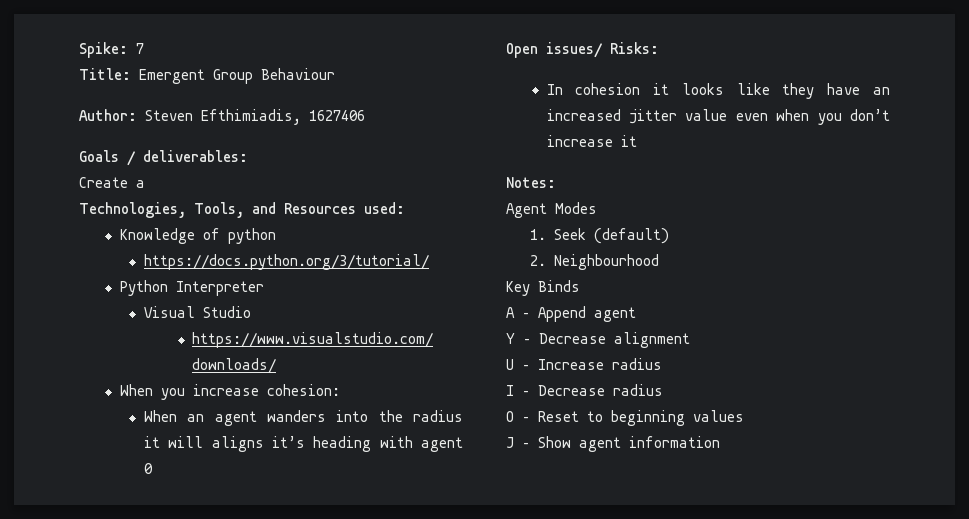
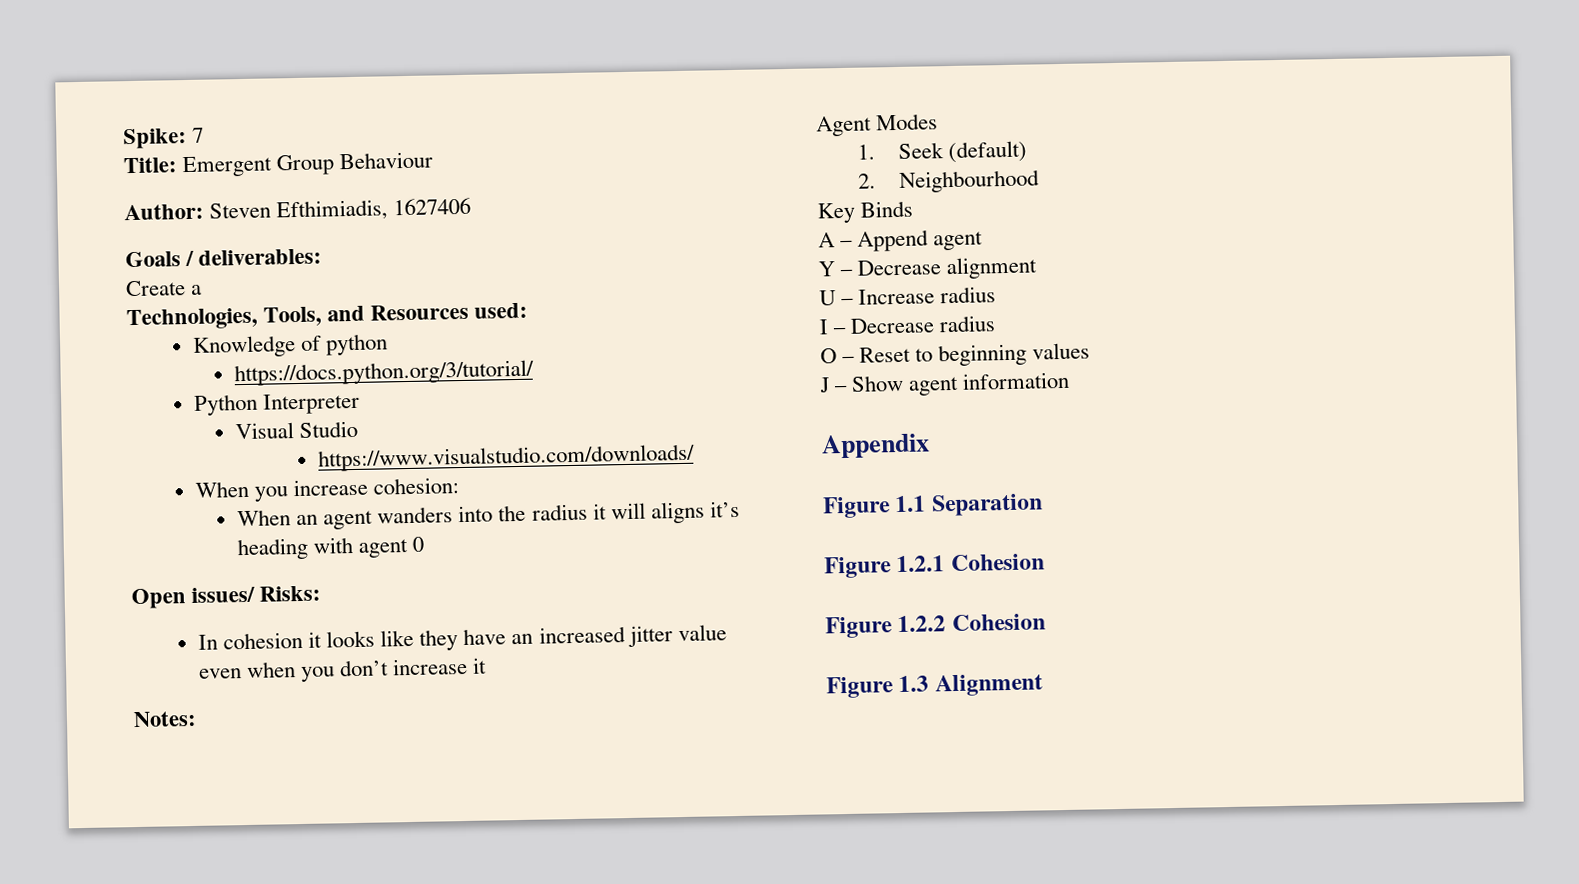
(720, 442) none -> [821,433,930,459] [823,493,1043,519] [824,553,1045,579] [825,613,1046,639] [826,673,1043,699] // Appendix // Figure 1.1 Separation // Figure 1.2.1 Cohesion // Figure 1.2.2 Cohesion // Figure 1.3 Alignment

